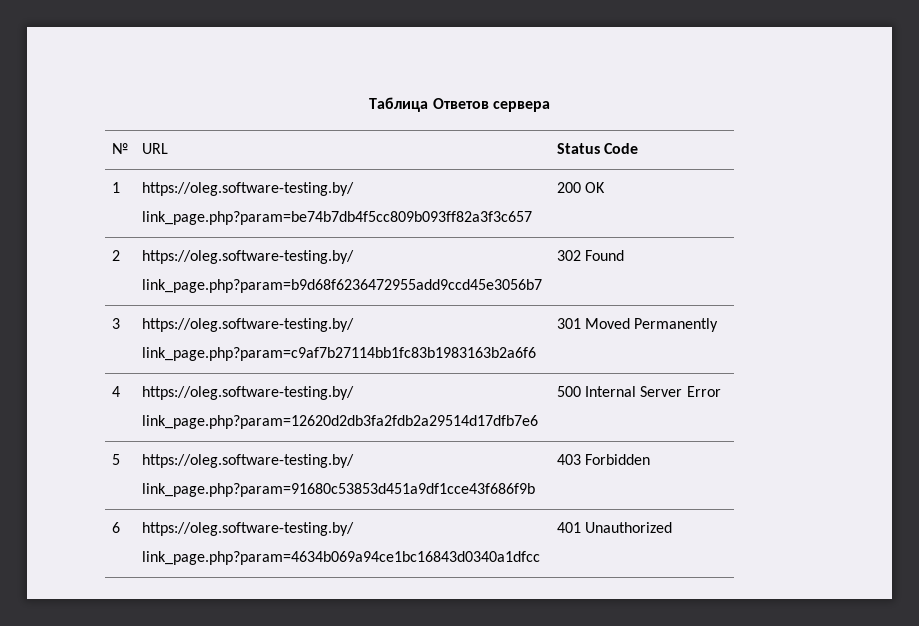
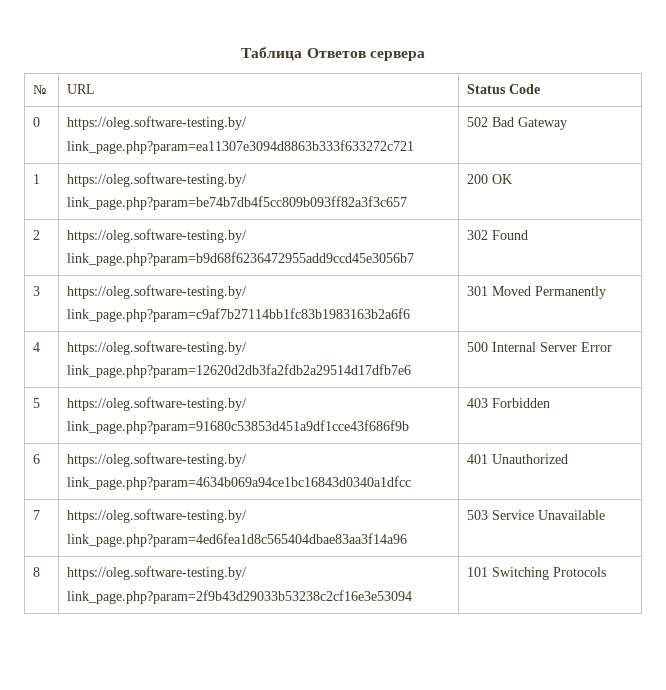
(639, 148) none -> [32,117,40,127] [66,116,246,130] [66,140,414,154] [466,117,567,130] // 0 | https://oleg.software-testing.by/ // link_page.php?param=ea11307e3094d8863b333f633272c721 | 502 Bad Gateway
(673, 527) none -> [32,510,40,520] [66,509,246,523] [66,533,407,547] [466,510,605,520] [32,567,40,577] [66,566,246,580] [66,590,412,604] [466,567,606,580] // 7 | https://oleg.software-testing.by/ // link_page.php?param=4ed6fea1d8c565404dbae83aa3f14a96 | 503 Service Unavailable // 8 | https://oleg.software-testing.by/ // link_page.php?param=2f9b43d29033b53238c2cf16e3e53094 | 101 Switching Protocols

